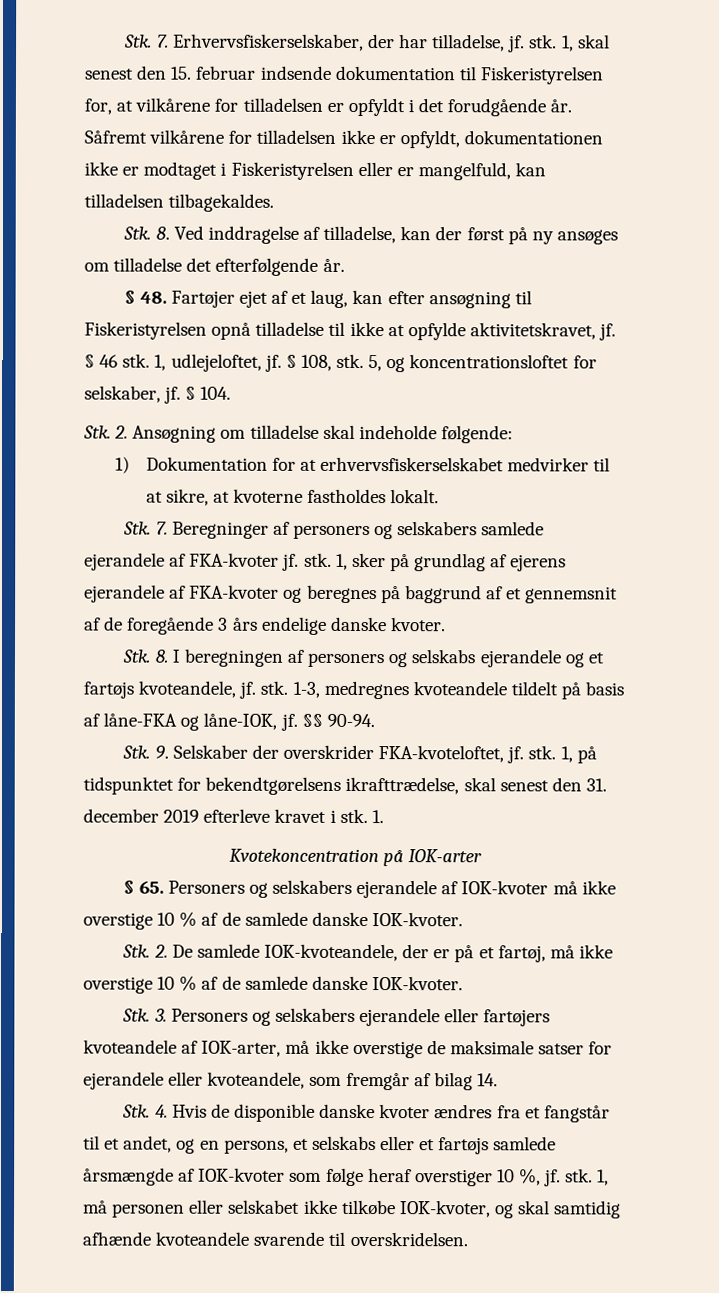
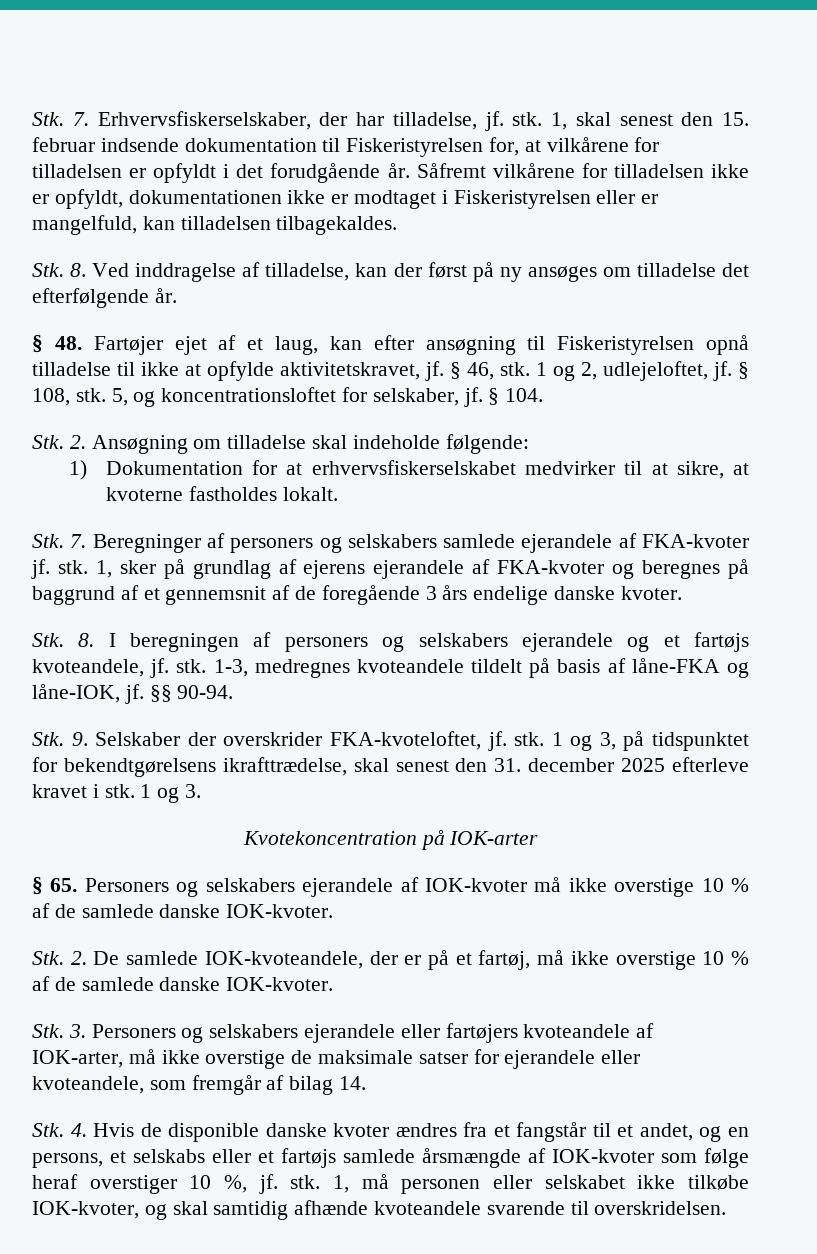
[99,353,167,371] 46 stk. 1, -> [467,362,597,381] 46, stk. 1 og 2,
[411,649,476,664] selskabs -> [418,633,508,647] selskabers
[560,746,573,763] 1, -> [551,732,616,751] 1 og 3,
[163,809,200,823] 2019 -> [621,758,666,772] 2025
[371,810,384,824] 1. -> [140,784,202,803] 1 og 3.

